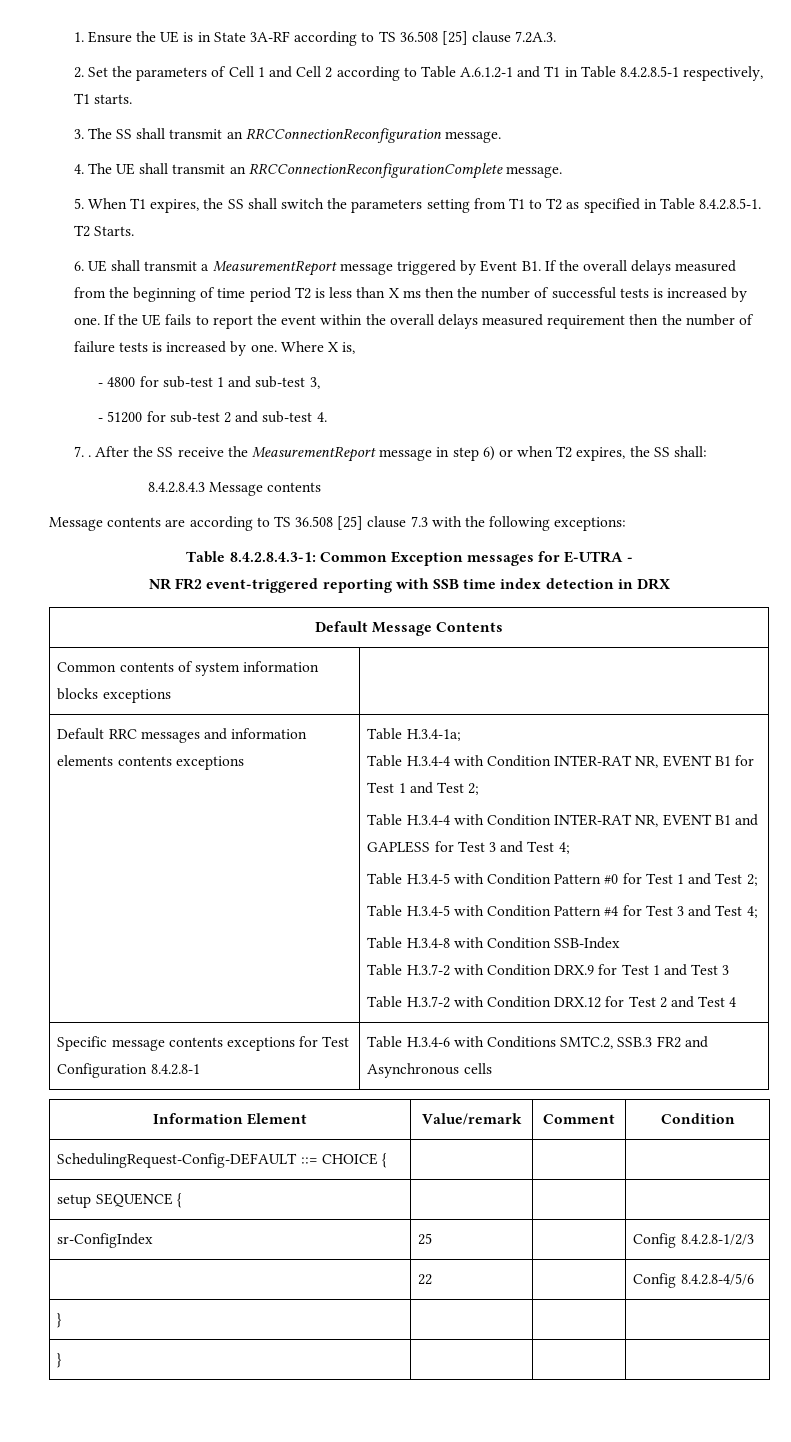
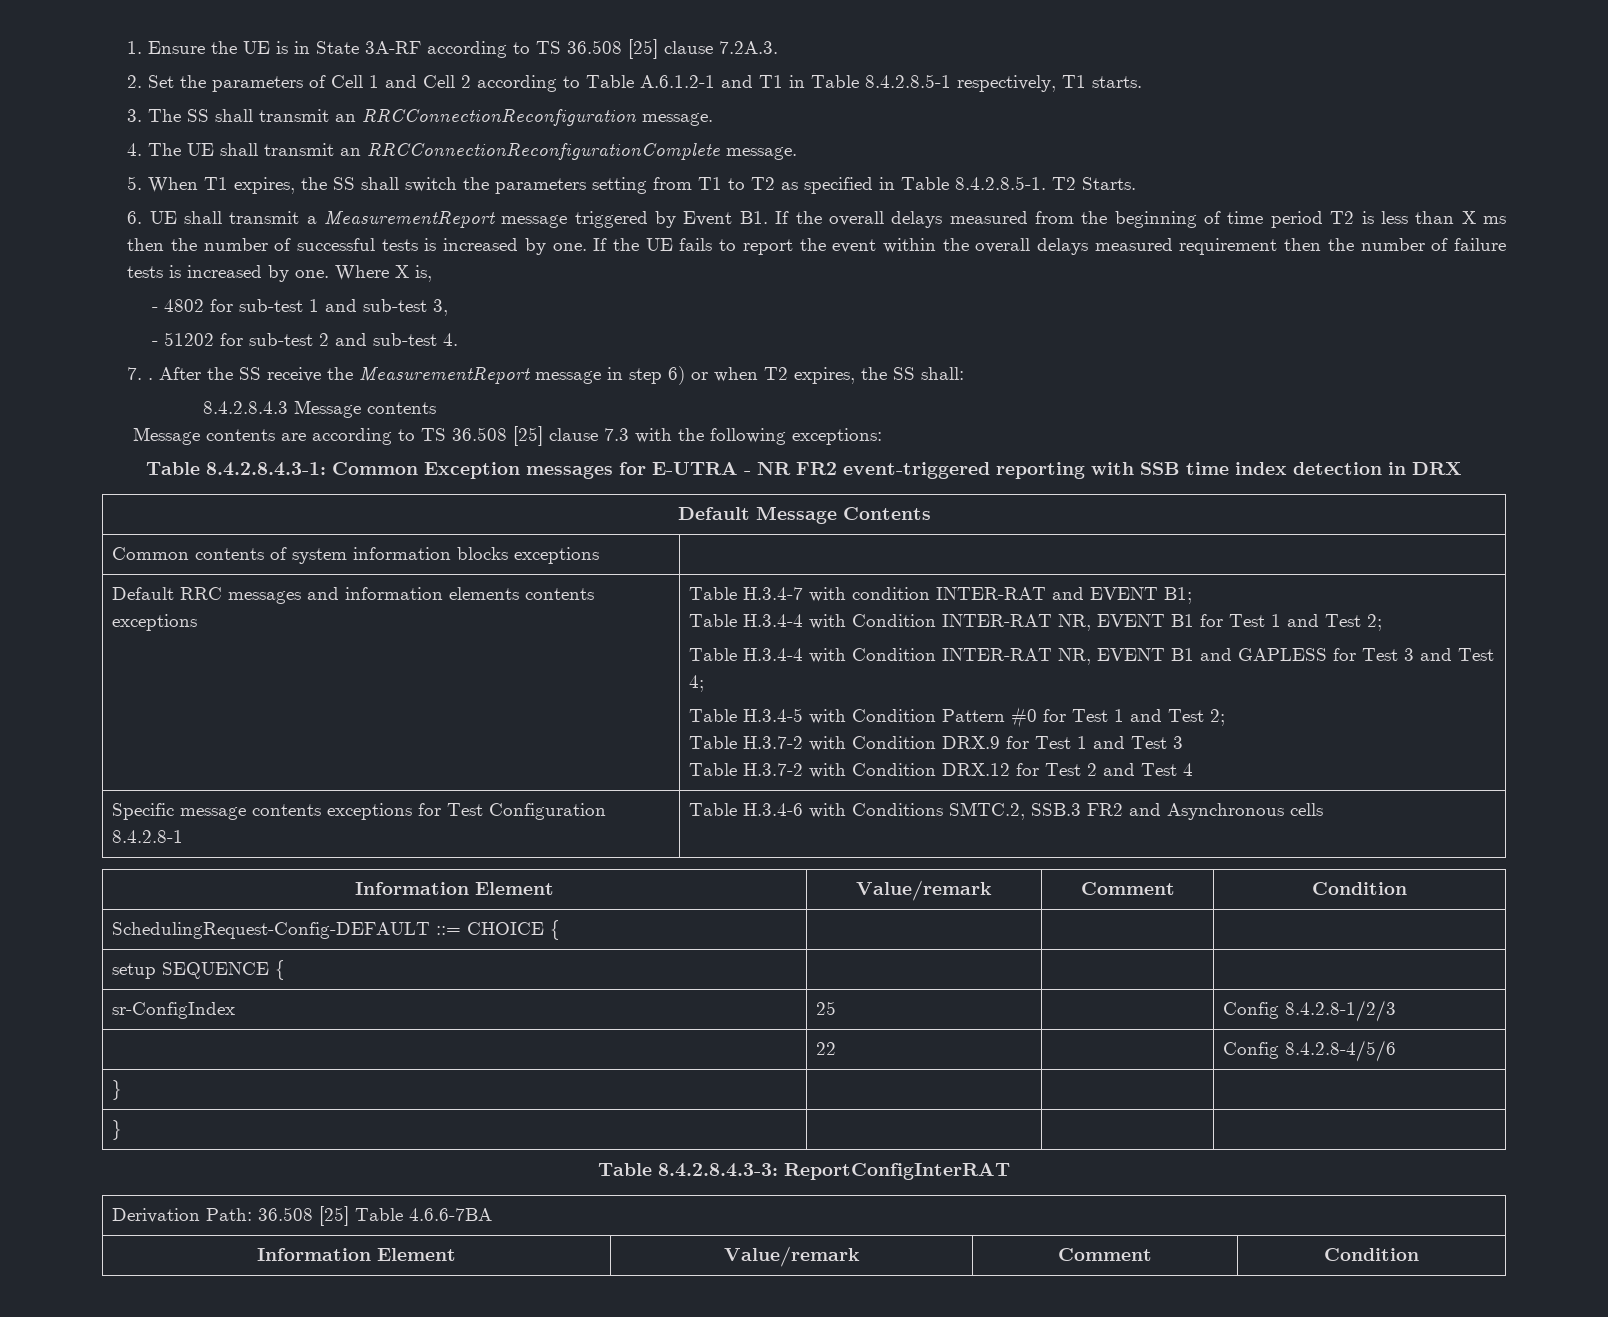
[107,377,136,387] 4800 -> [164,299,205,312] 4802
[107,411,143,423] 51200 -> [164,332,215,346] 51202
(633, 559) // -> (751, 473) none
[406,729,461,741] H.3.4-1a; -> [743,587,1193,604] H.3.4-7 with condition INTER-RAT and EVENT B1;
[367,905,758,918] [367,937,621,949] // Table H.3.4-5 with Condition Pattern #4 for Test 3 and Test 4; // Table H.3.4-8 with Condition SSB-Index -> (1226, 717) none
(63, 1360) none -> [598,1163,1010,1180] [112,1206,493,1226] [257,1248,456,1261] [723,1246,860,1267] [1058,1248,1152,1261] [1324,1248,1419,1261] // Table 8.4.2.8.4.3-3: ReportConfigInterRAT // Derivation Path: 36.508 [25] Table 4.6.6-7BA // Information Element | Value/remark | Comment | Condition

